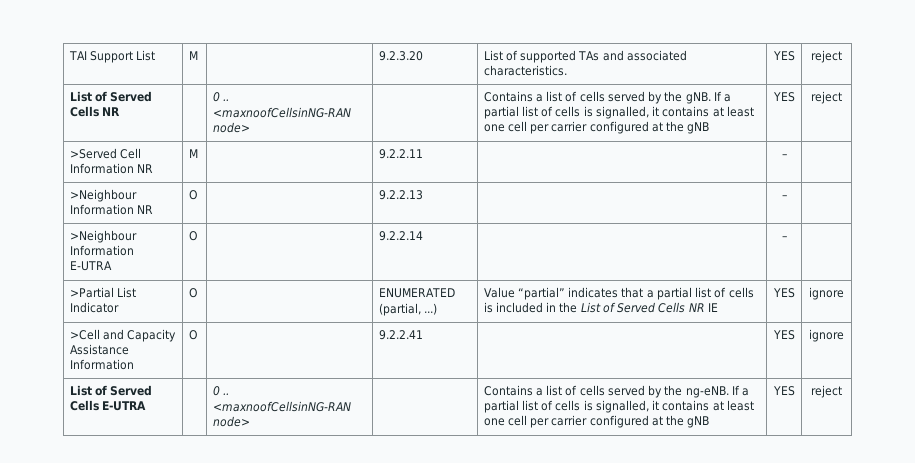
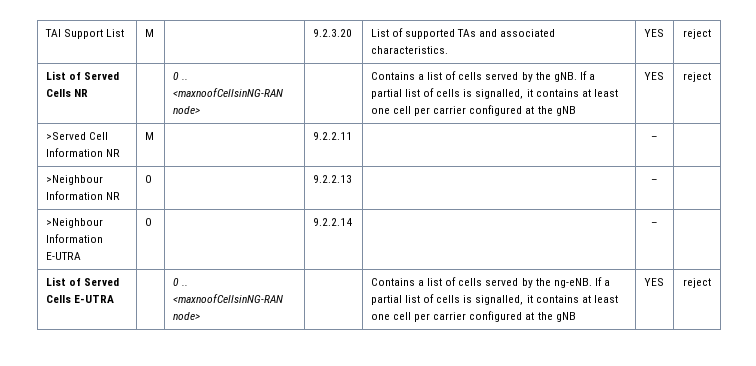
[69,287,136,298] [69,302,119,313] [188,288,198,298] [378,288,455,298] [378,303,437,316] [483,287,754,300] [483,302,718,313] [772,288,795,298] [809,287,844,300] [69,329,177,342] [69,344,129,355] [69,359,134,370] [188,330,198,340] [378,330,423,340] [772,330,795,340] [809,329,844,342] // >Partial List Indicator | O | | ENUMERATED (partial, ...) | Value “partial” indicates that a partial list of cells is included in the List of Served Cells NR IE | YES | ignore // >Cell and Capacity Assistance Information | O | | 9.2.2.41 | | YES | ignore -> (658, 224) none

